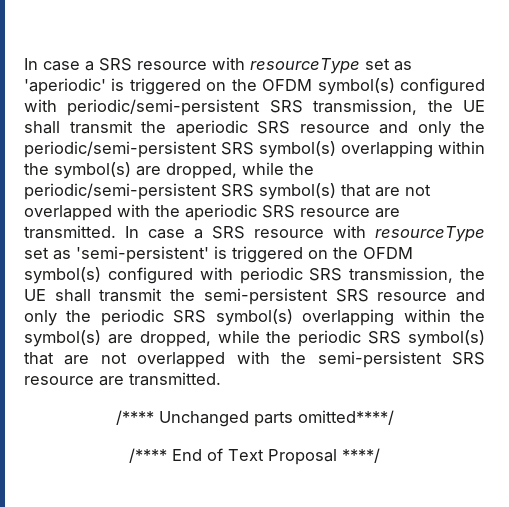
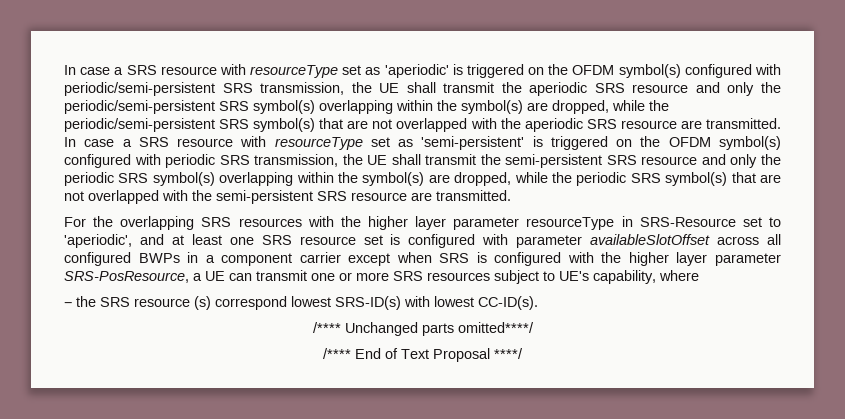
(221, 379) none -> [64,216,781,230] [64,234,782,248] [64,252,781,266] [64,270,699,284] [64,296,538,310] // For the overlapping SRS resources with the higher layer parameter resourceType in SRS-Resource set to 'aperiodic', and at least one SRS resource set is configured with parameter availableSlotOffset across all configured BWPs in a component carrier except when SRS is configured with the higher layer parameter SRS-PosResource, a UE can transmit one or more SRS resources subject to UE's capability, where // − the SRS resource (s) correspond lowest SRS-ID(s) with lowest CC-ID(s).

